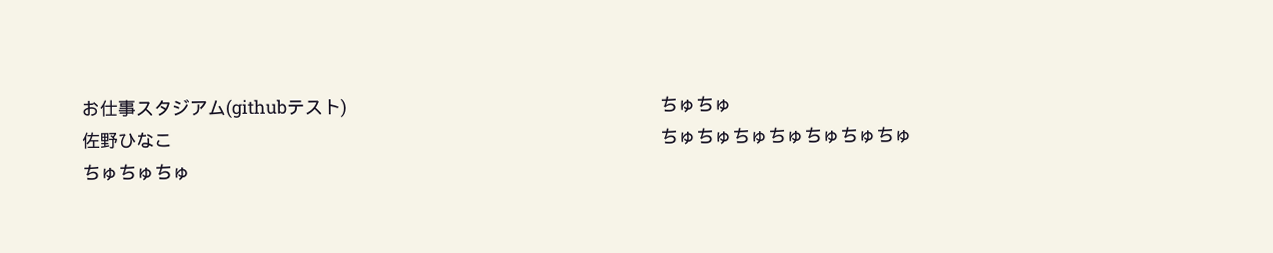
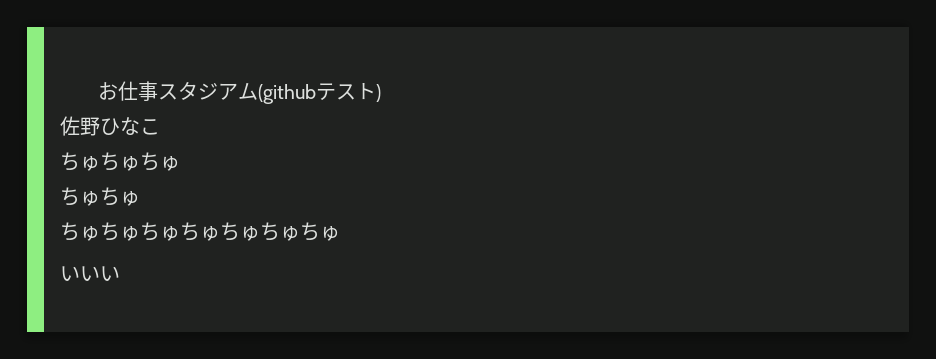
(913, 136) none -> [60,266,120,281] // いいい

